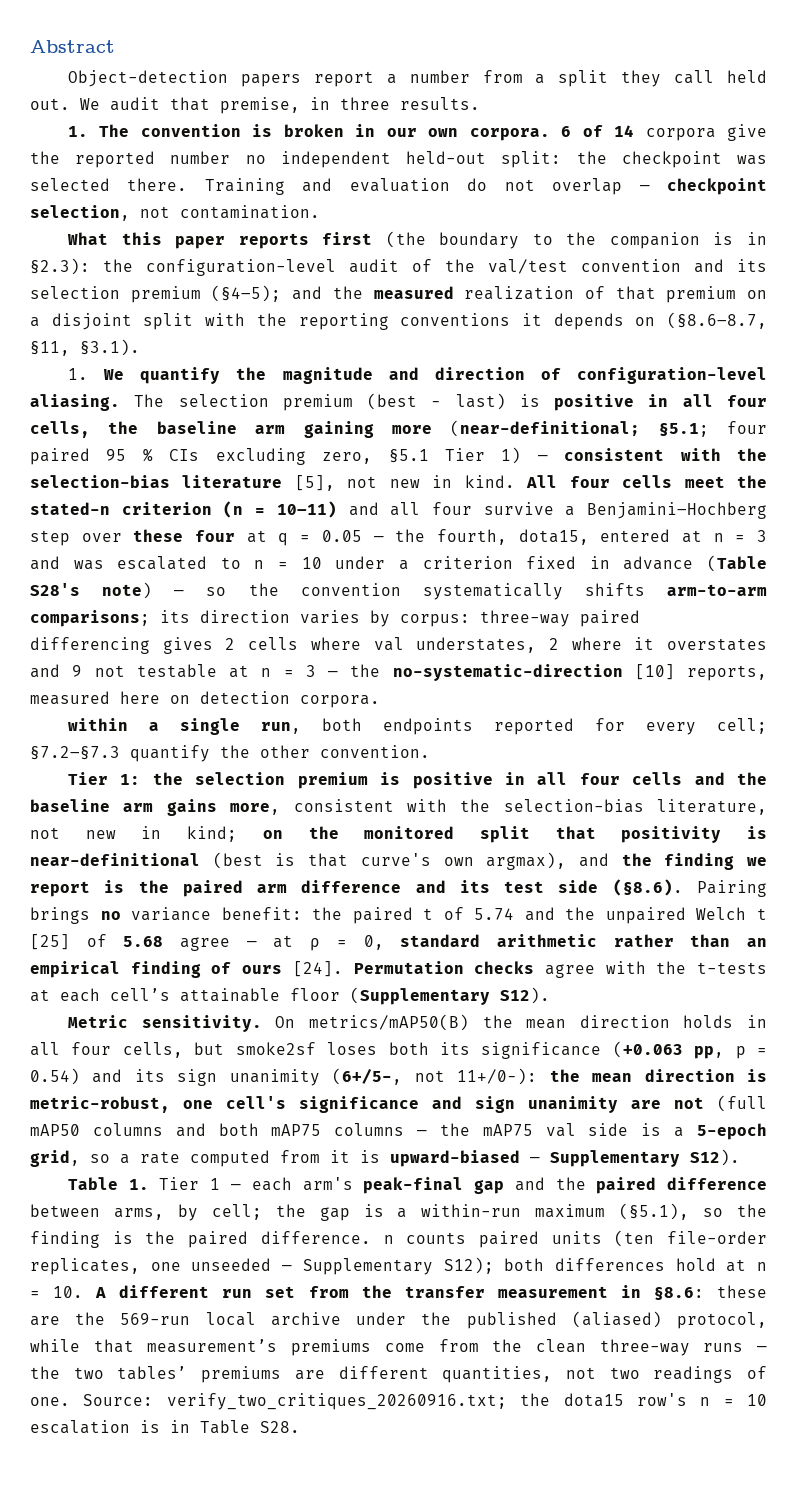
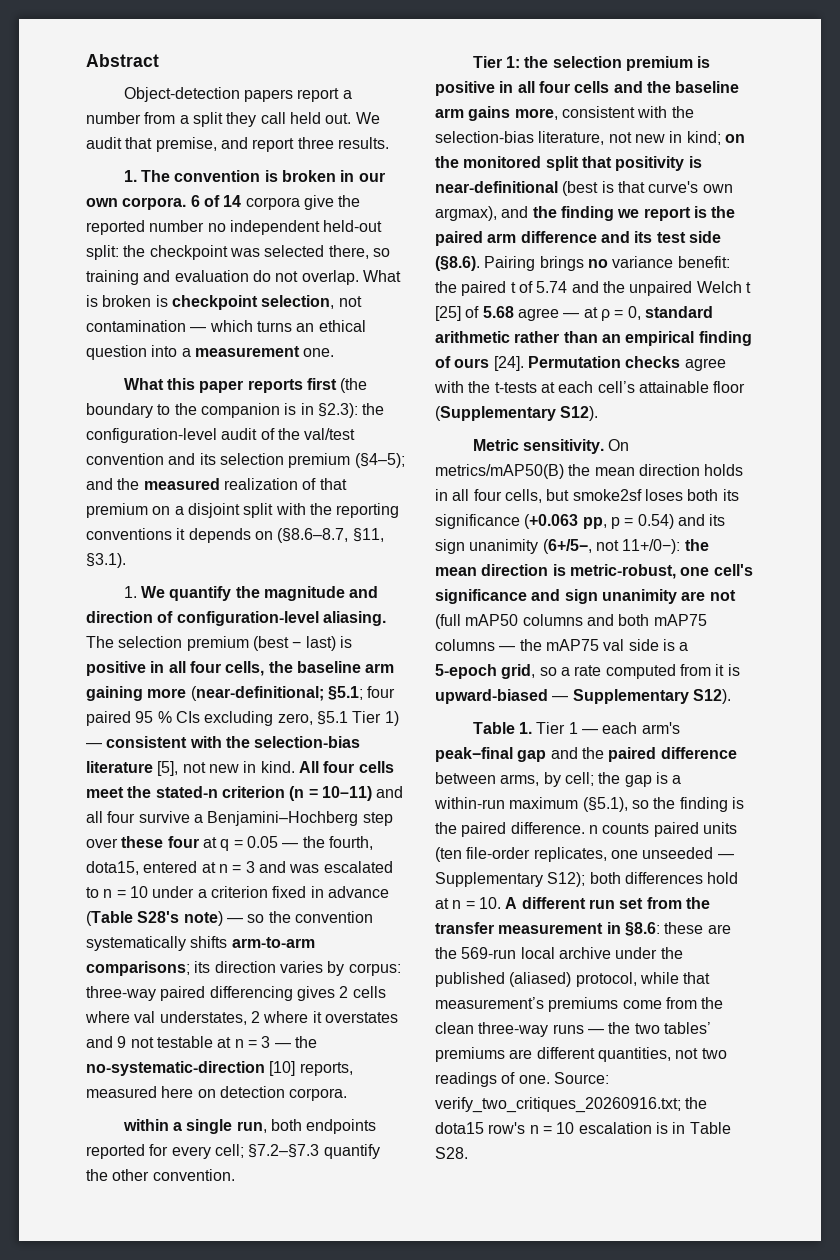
[310,97,330,110] in -> [220,137,295,152] and report
[127,178,285,195] there. Training -> [328,245,390,259] [86,270,139,285] there, so training
[552,178,768,195] [30,205,320,221] overlap — checkpoint selection, not contamination. -> [301,270,401,285] [86,295,362,310] [86,320,366,332] [86,345,335,360] overlap. What is broken is checkpoint selection, not contamination — which turns an ethical question into a measurement one.

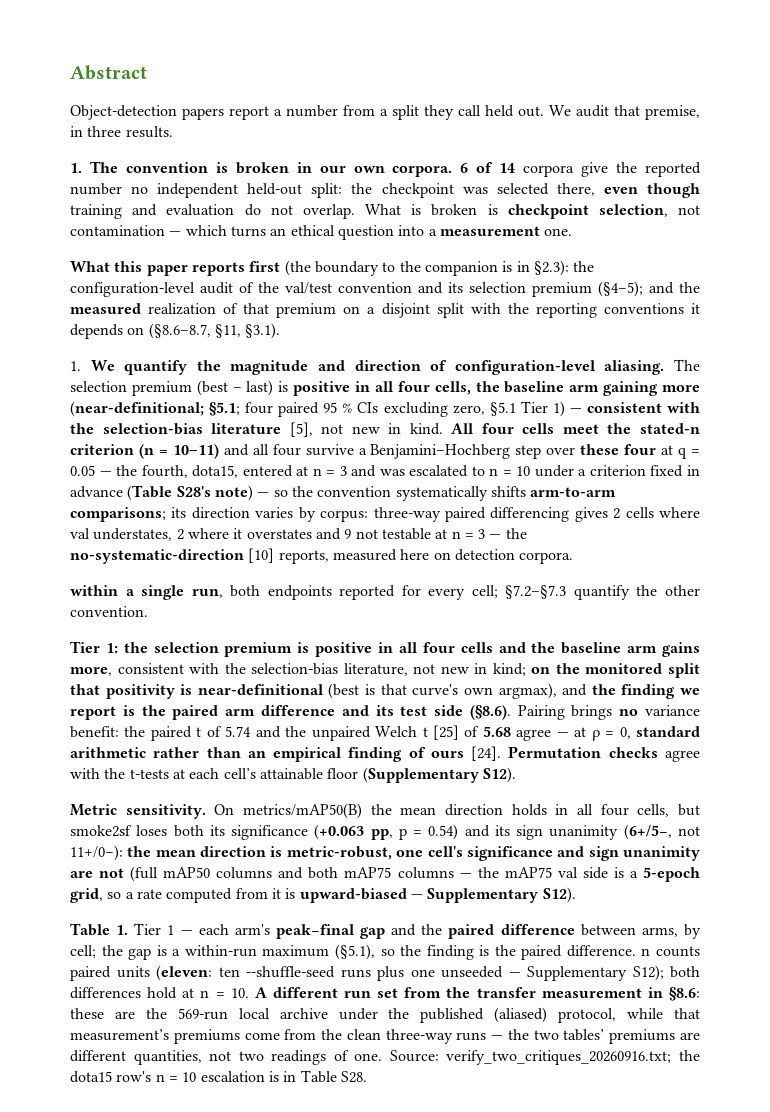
[220,137,295,152] and report -> [70,126,83,137] in
[372,248,390,257] so -> [603,183,701,198] even though
[435,847,607,862] (ten file-order replicates, -> [156,965,404,981] (eleven: ten --shuffle-seed runs plus

